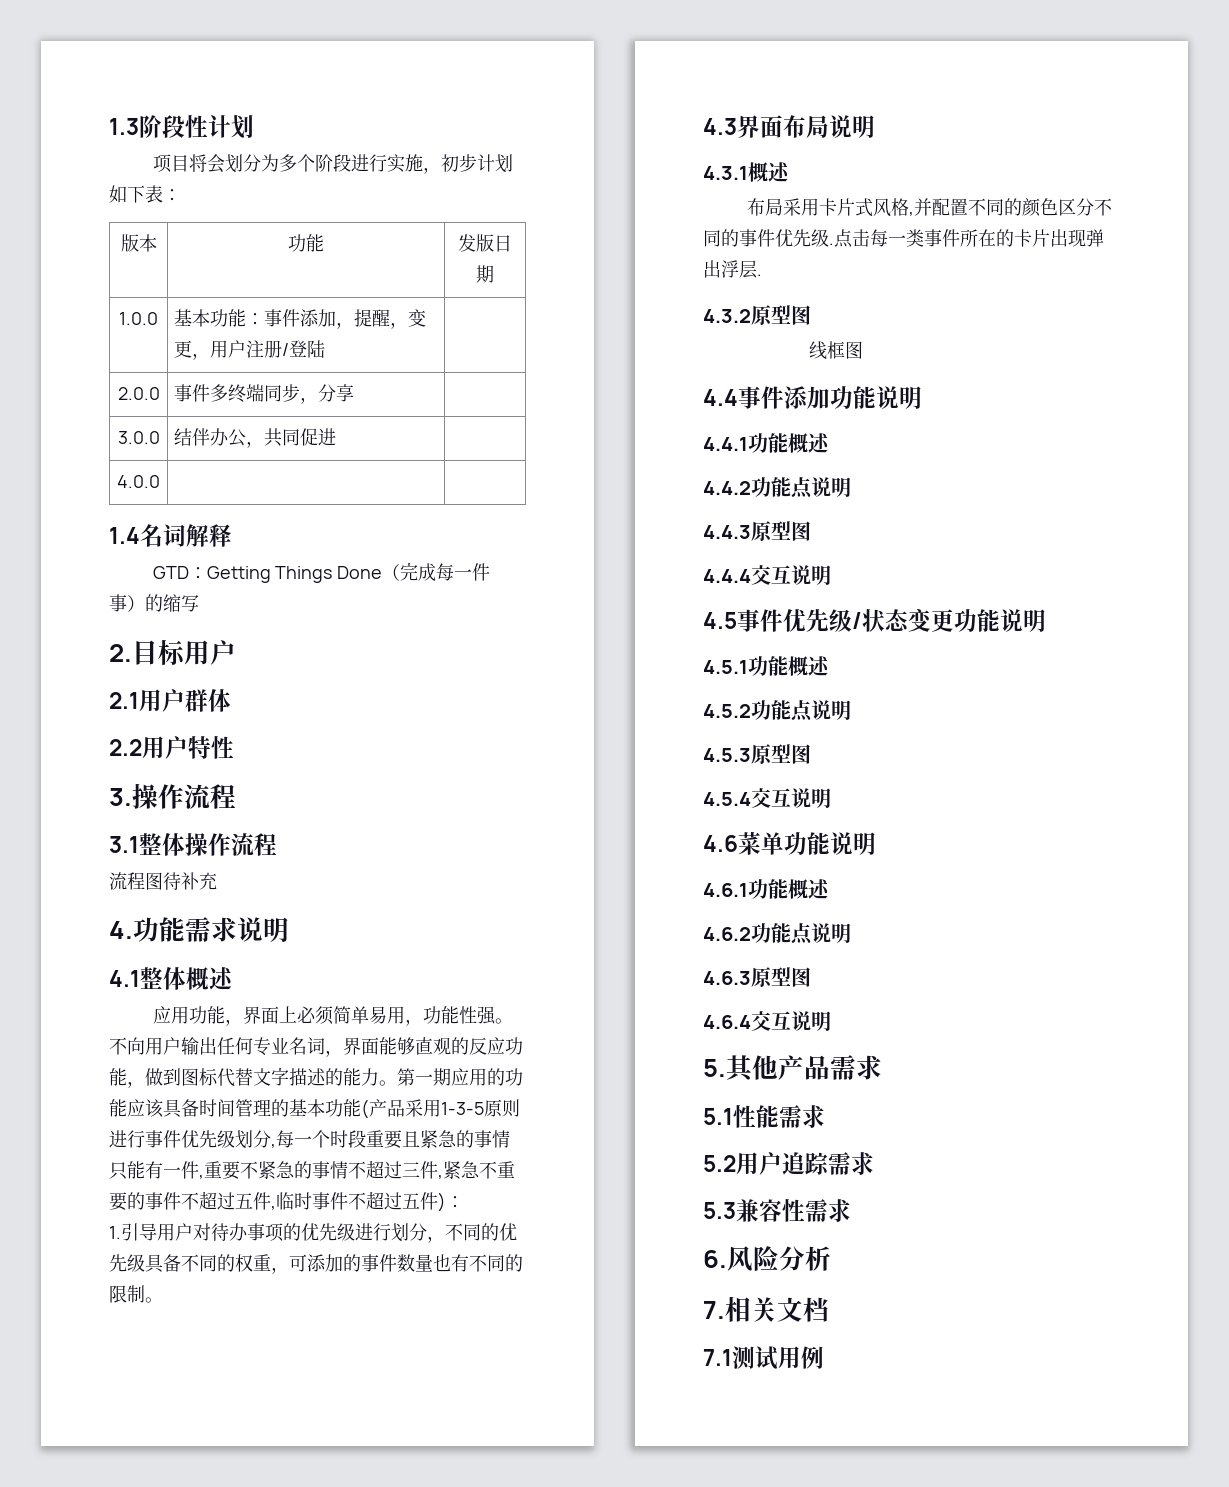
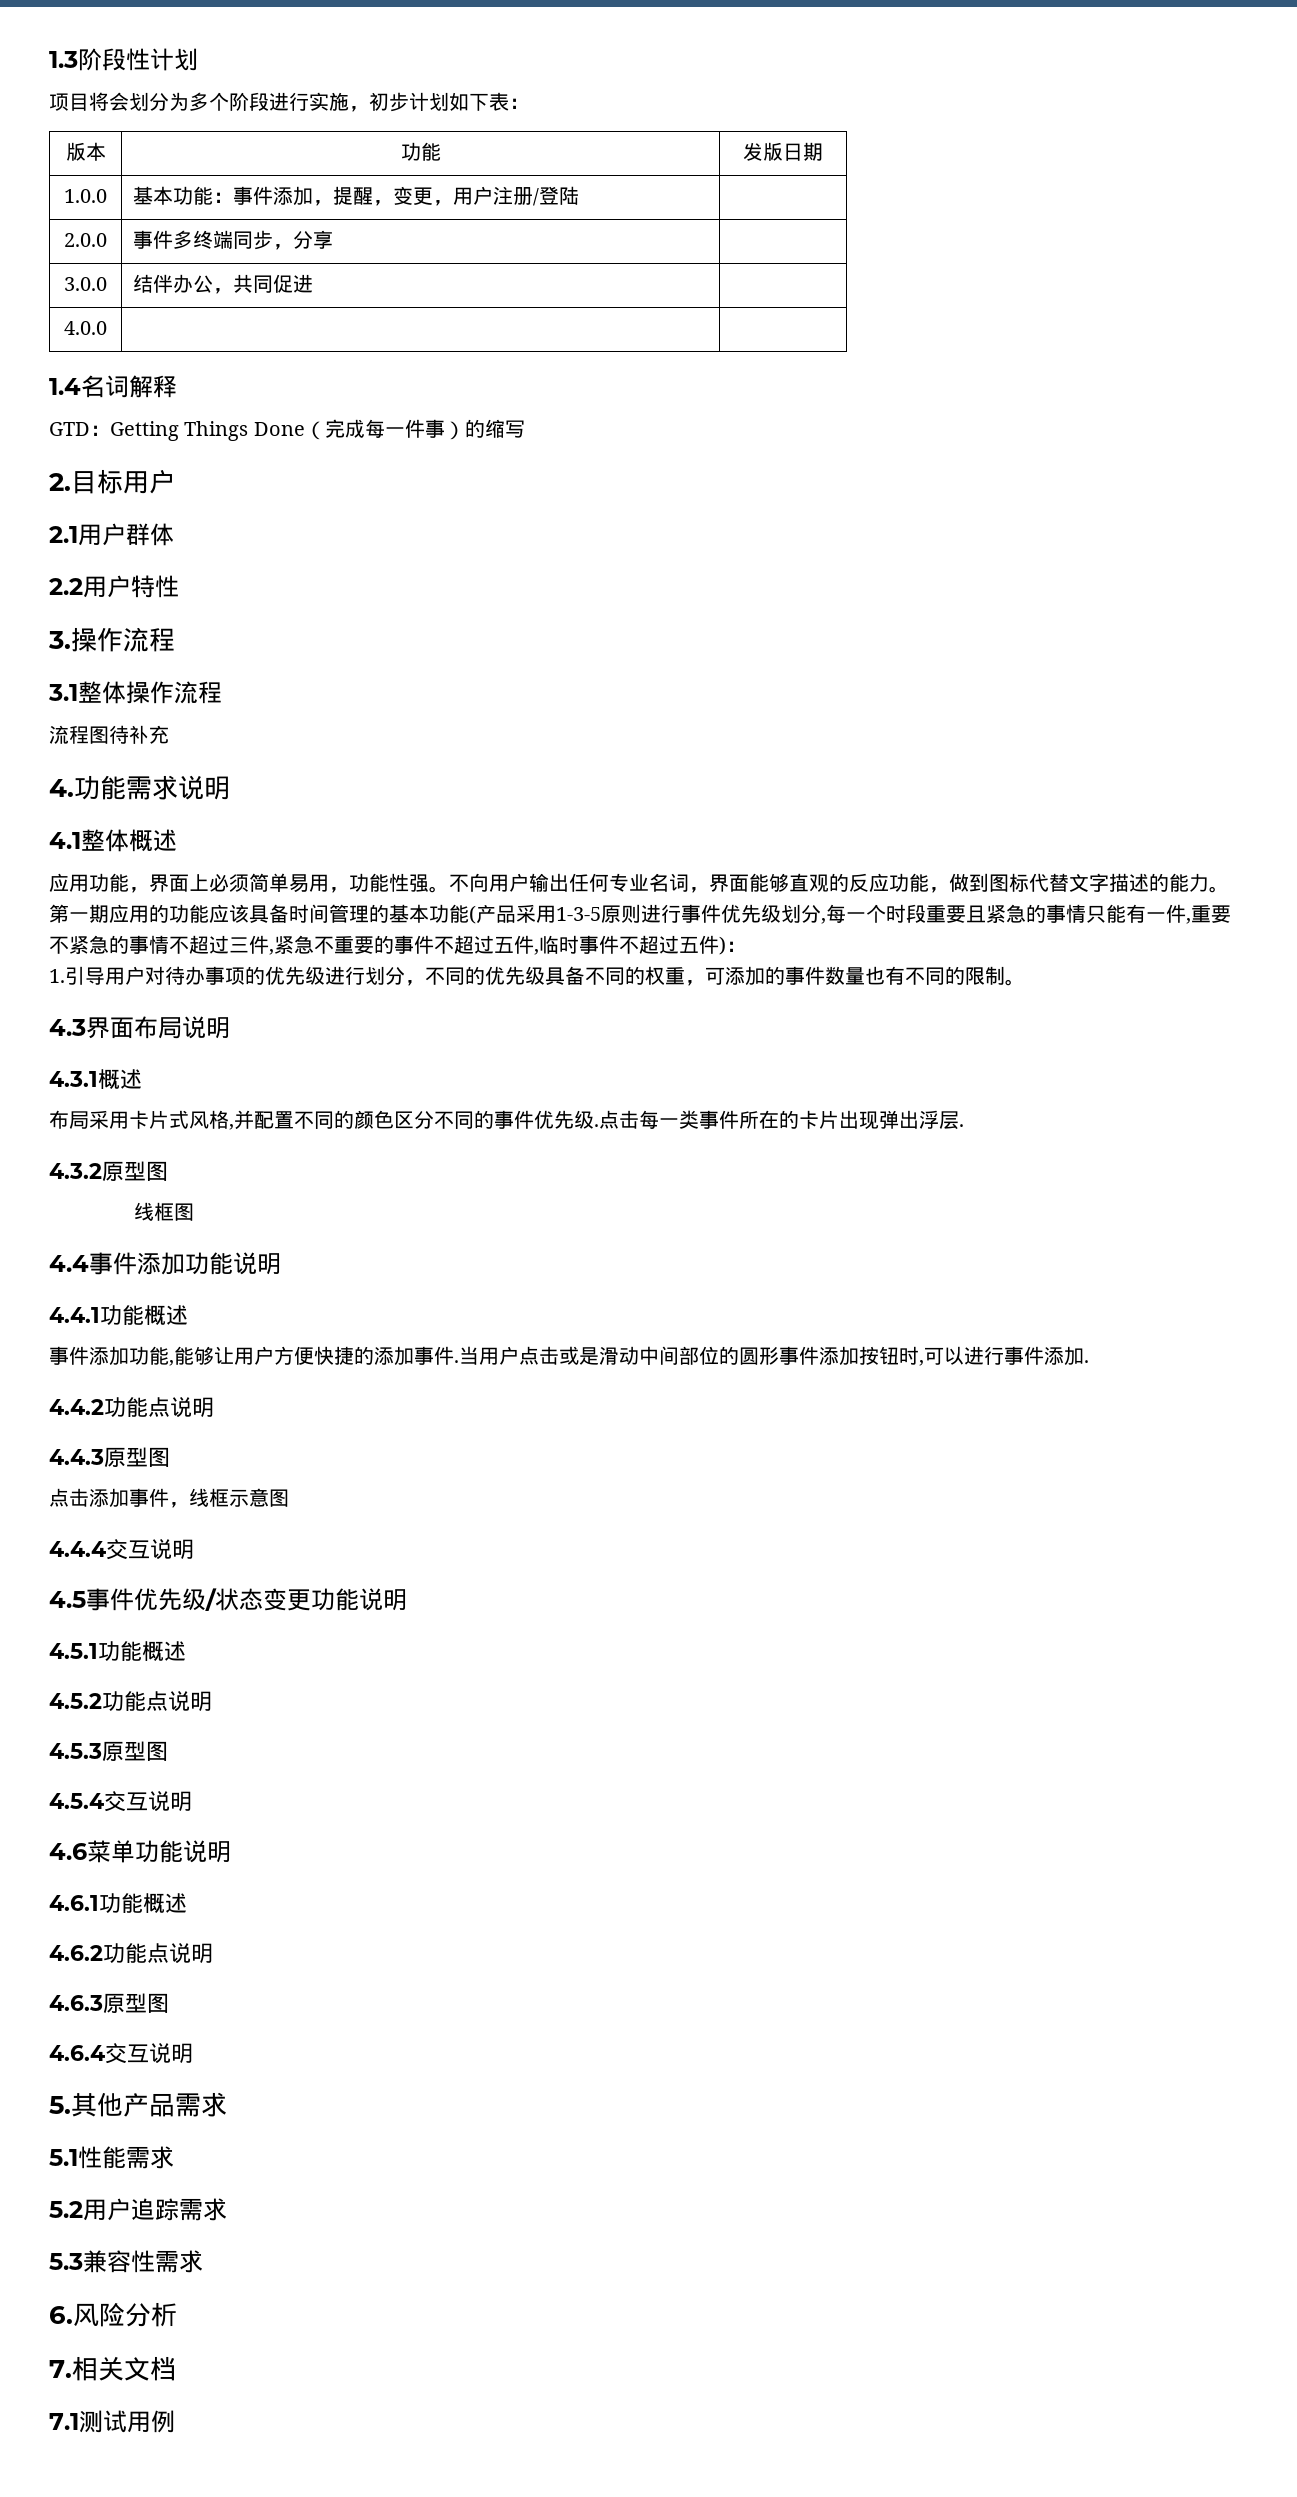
(830, 443) none -> [49,1346,1089,1366] // 事件添加功能,能够让用户方便快捷的添加事件.当用户点击或是滑动中间部位的圆形事件添加按钮时,可以进行事件添加.
(811, 531) none -> [49,1488,289,1508] // 点击添加事件，线框示意图

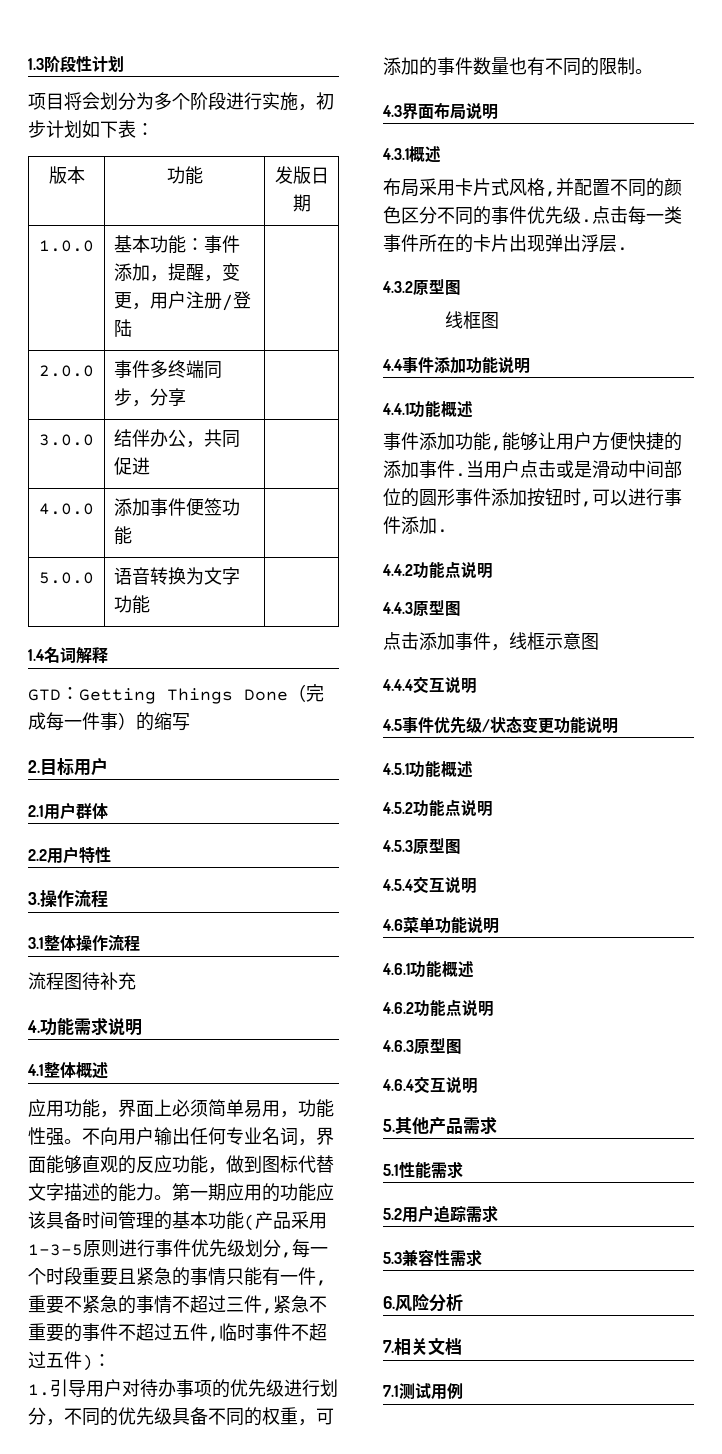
(107, 328) none -> [114,498,241,516] [114,526,133,545] [39,572,94,584] [114,567,241,585] [114,595,151,614] 添加事件便签功能 | // 5.0.0 | 语音转换为文字功能

